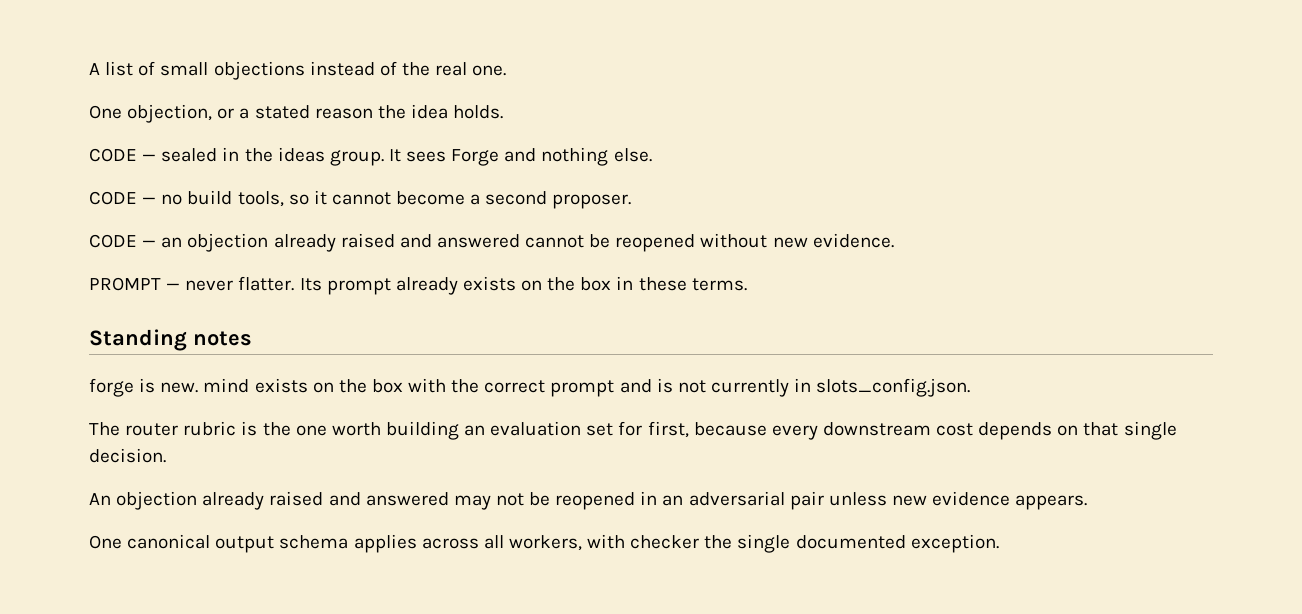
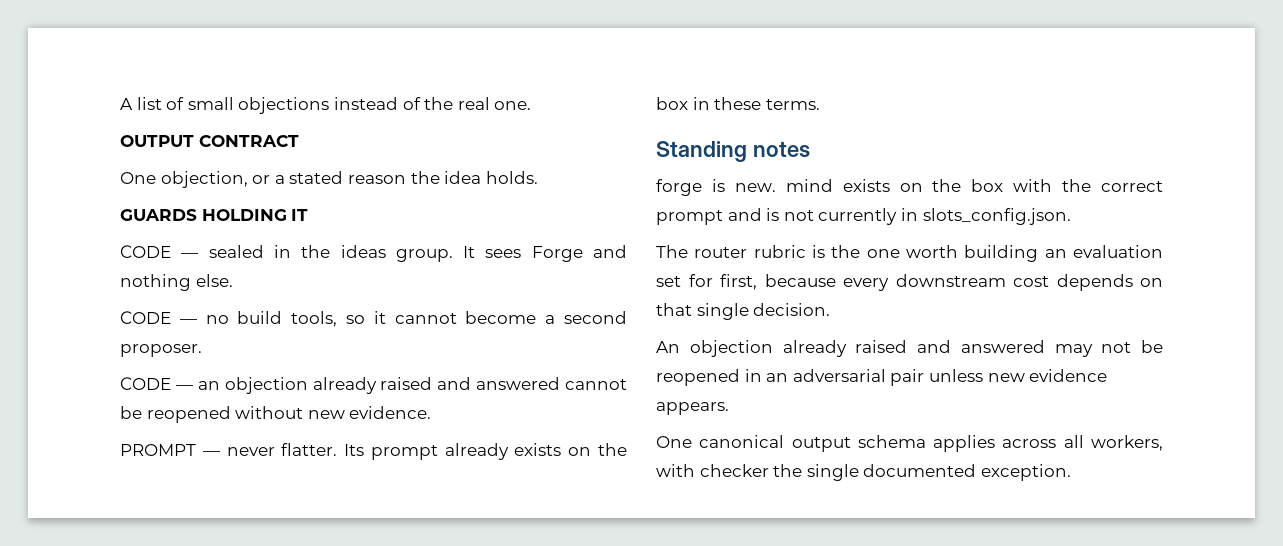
(507, 70) none -> [120,135,299,147] // OUTPUT CONTRACT
(504, 112) none -> [120,209,309,221] // GUARDS HOLDING IT

